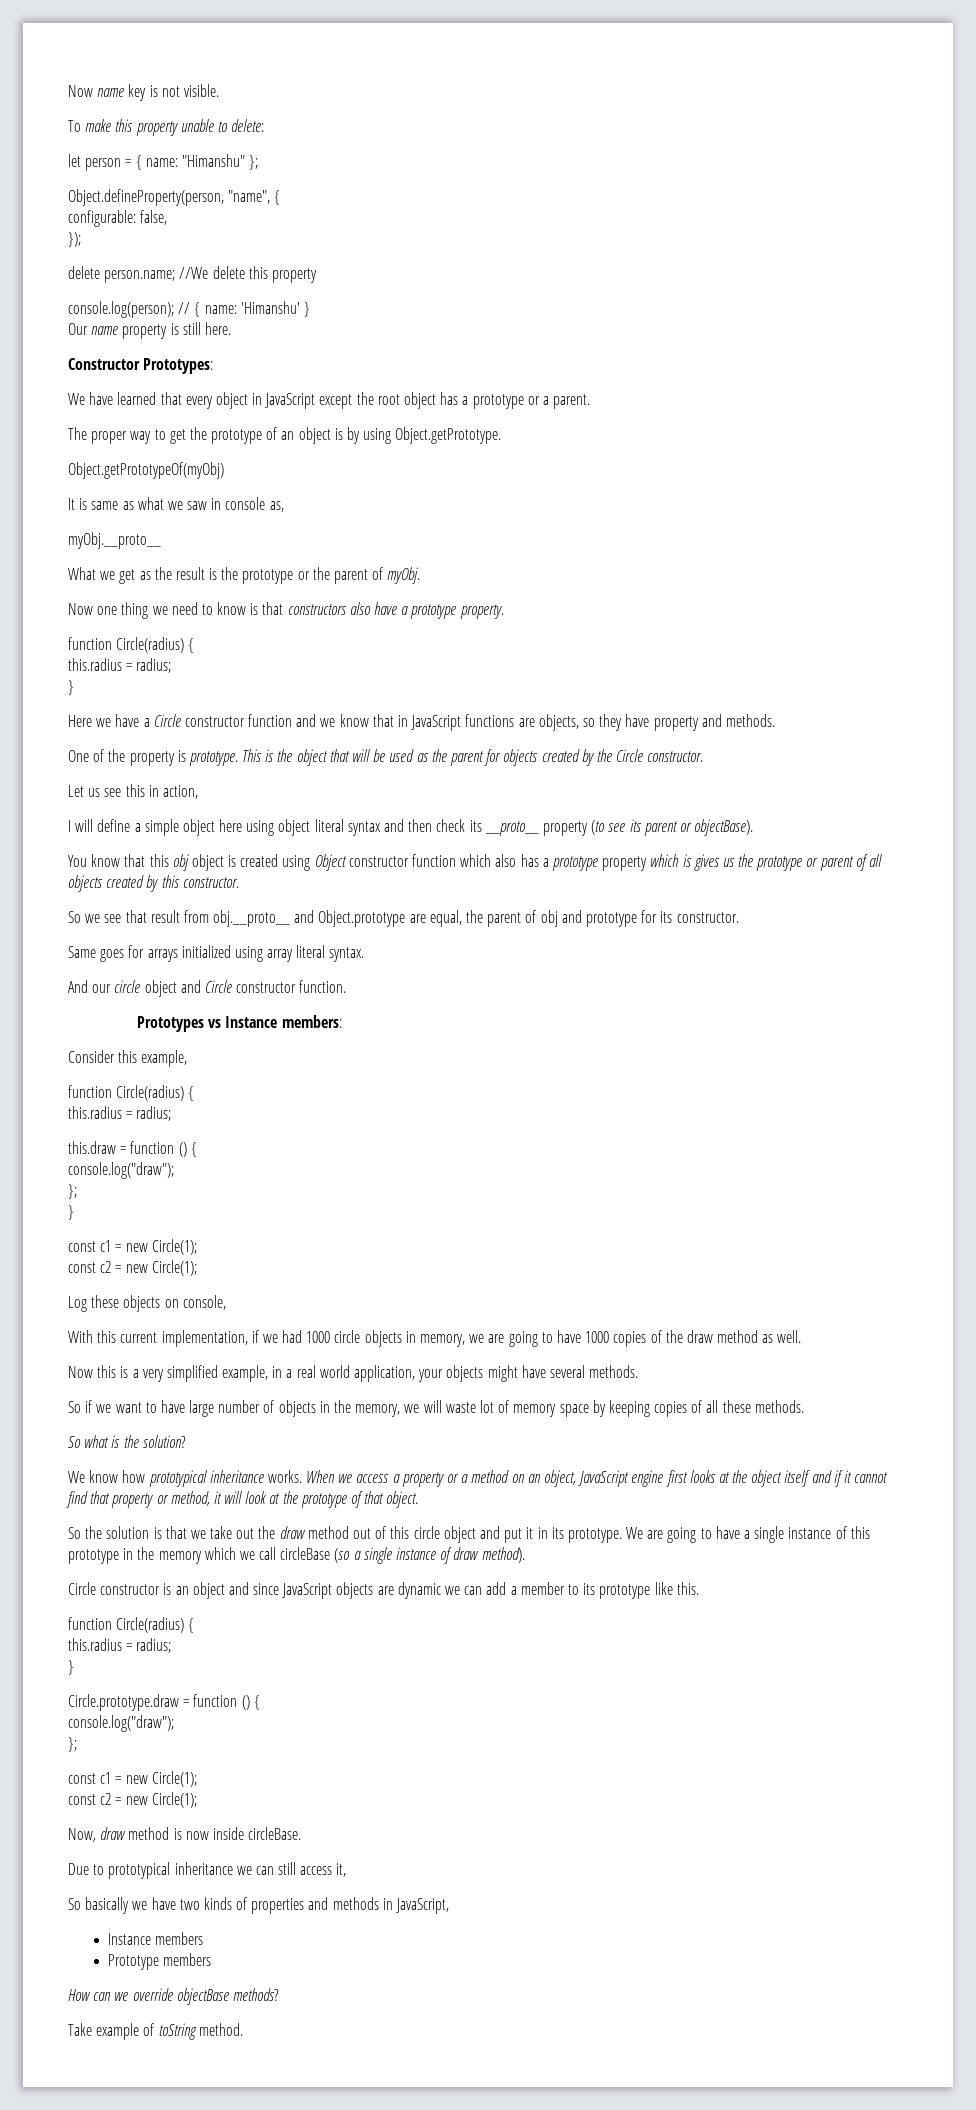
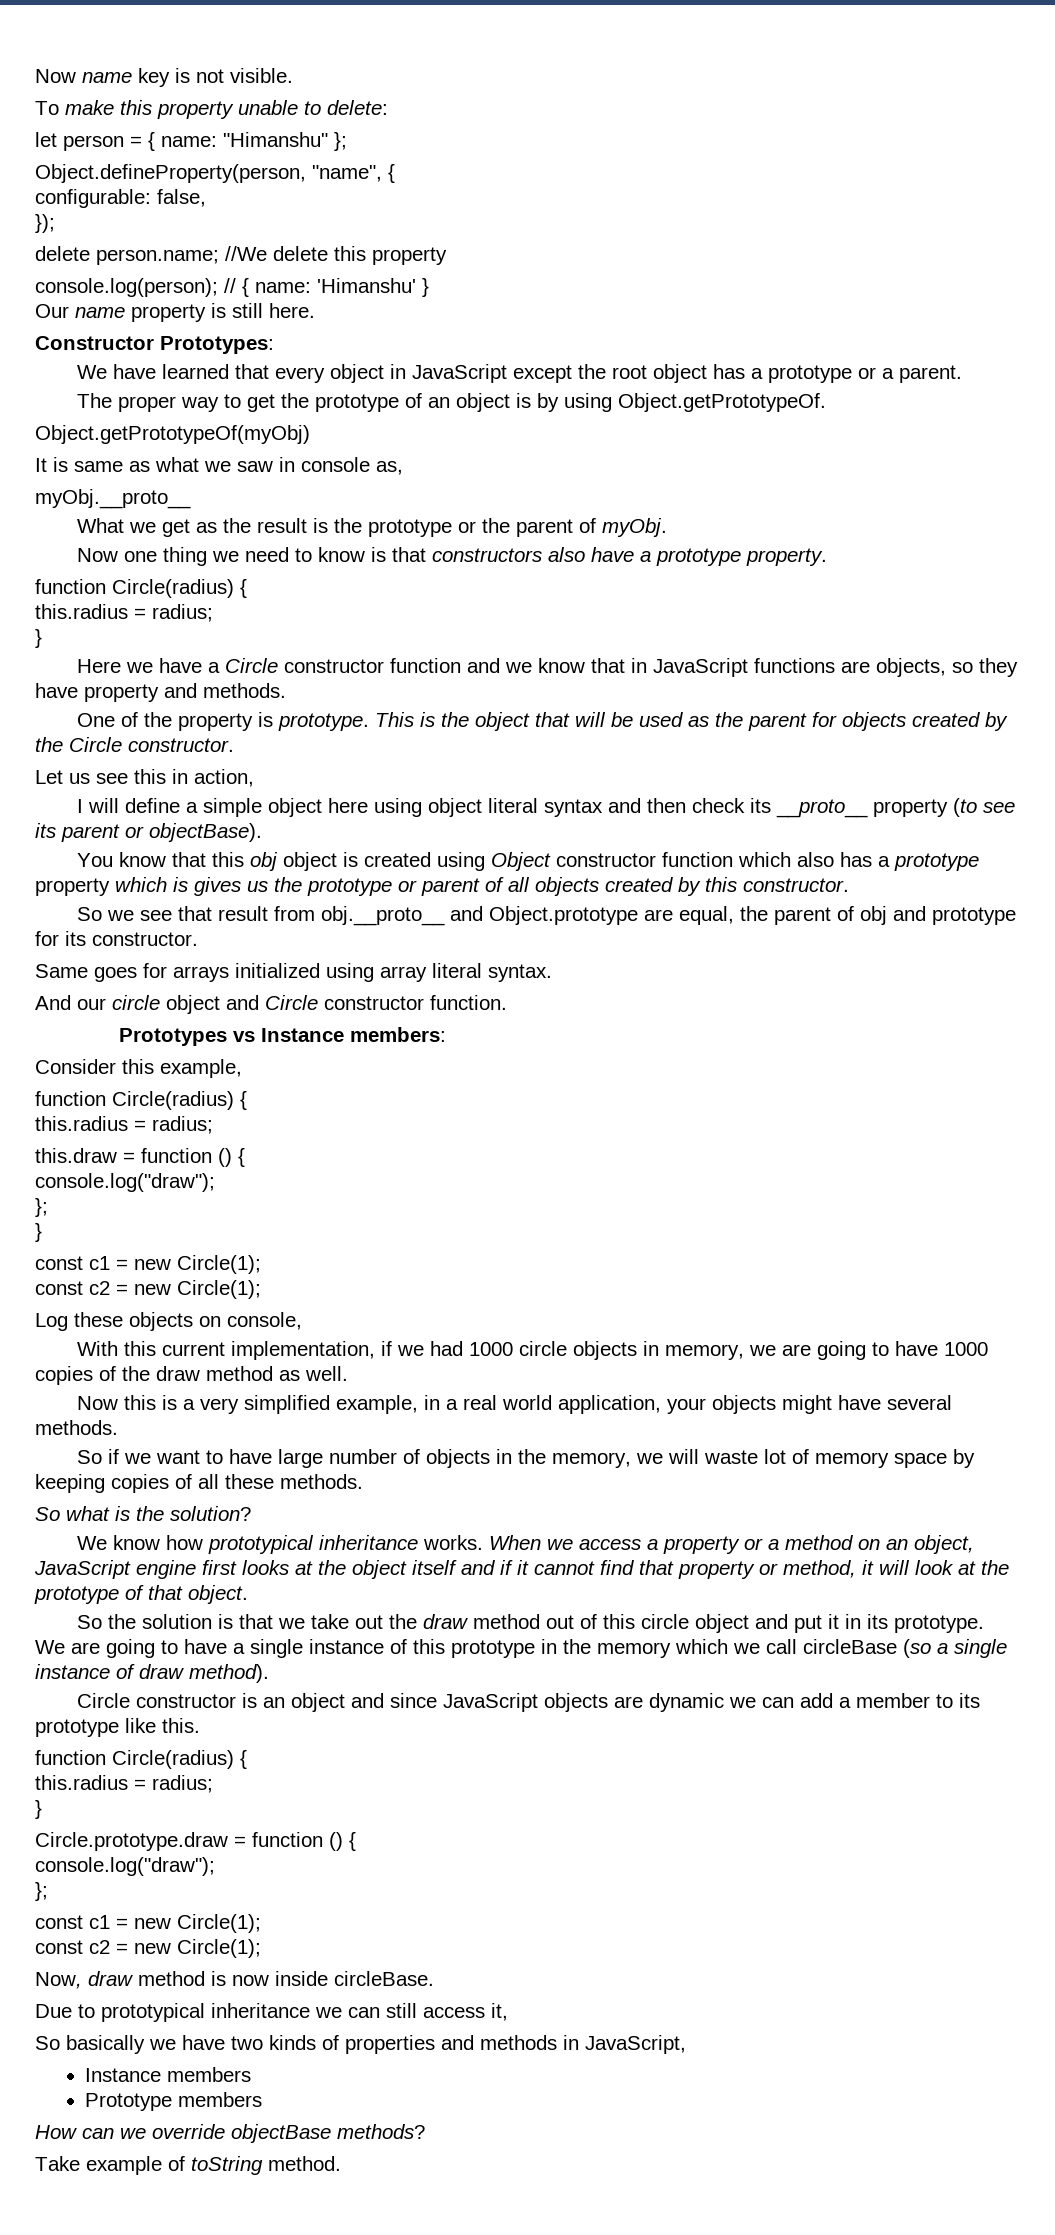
[395,427,502,444] Object.getPrototype. -> [618,393,827,412] Object.getPrototypeOf.

